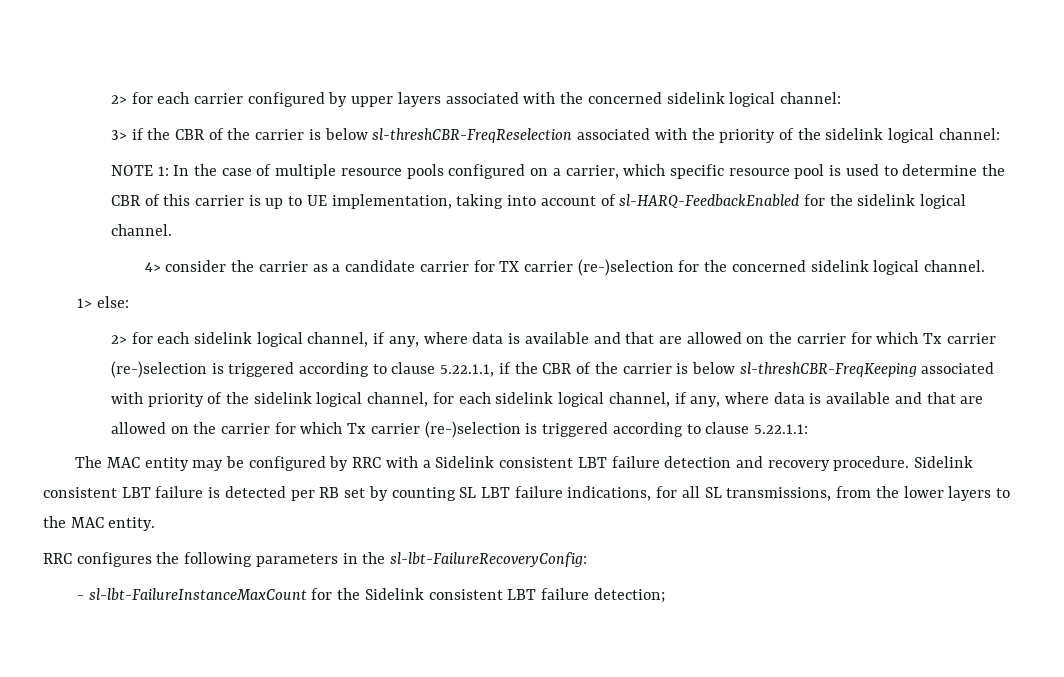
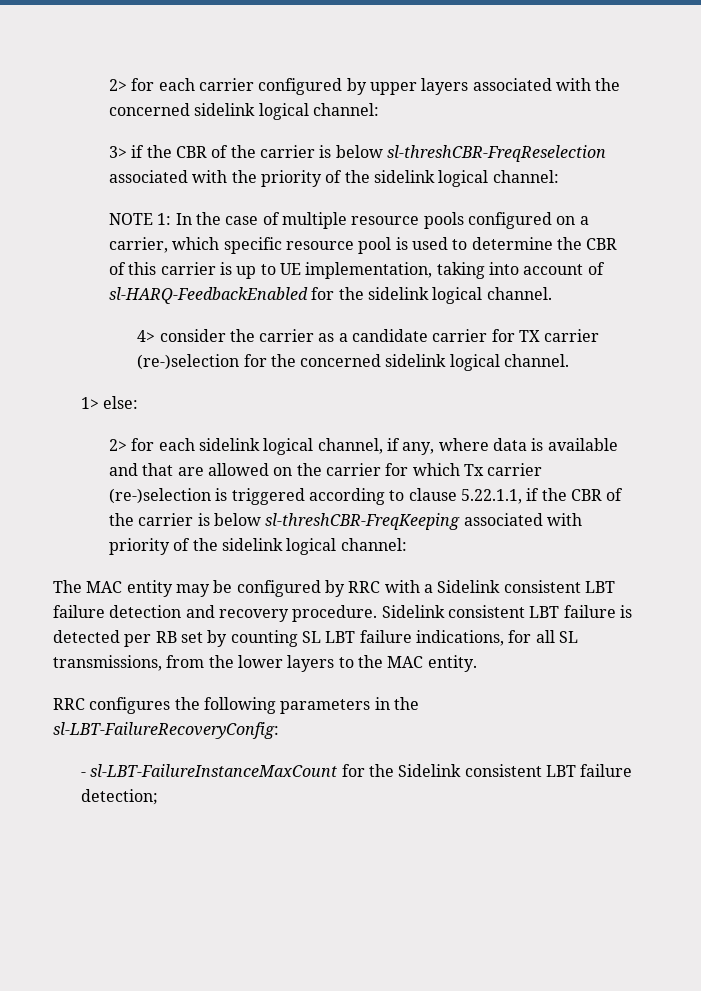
[367,392,984,407] [110,421,808,438] channel, for each sidelink logical channel, if any, where data is available and that are allowed on the carrier for which Tx carrier (re-)selection is triggered according to clause 5.22.1.1: -> [340,538,407,551] channel:
[390,552,588,567] sl-lbt-FailureRecoveryConfig: -> [53,722,279,739] sl-LBT-FailureRecoveryConfig:
[88,588,307,601] sl-lbt-FailureInstanceMaxCount -> [90,764,338,777] sl-LBT-FailureInstanceMaxCount

